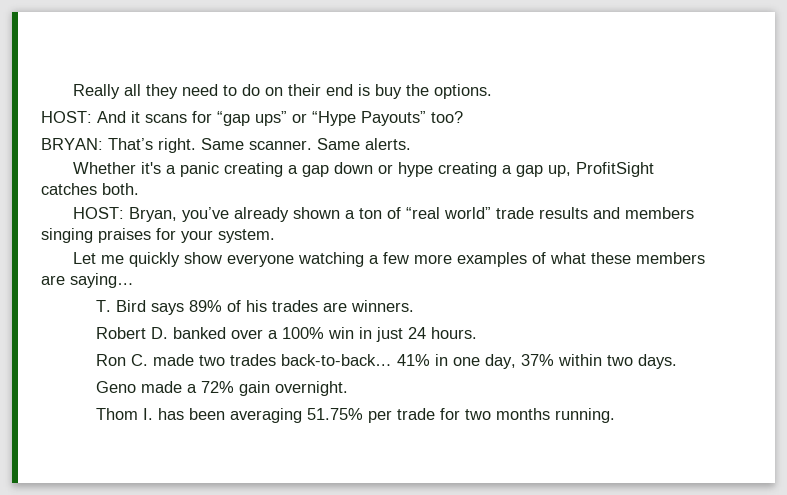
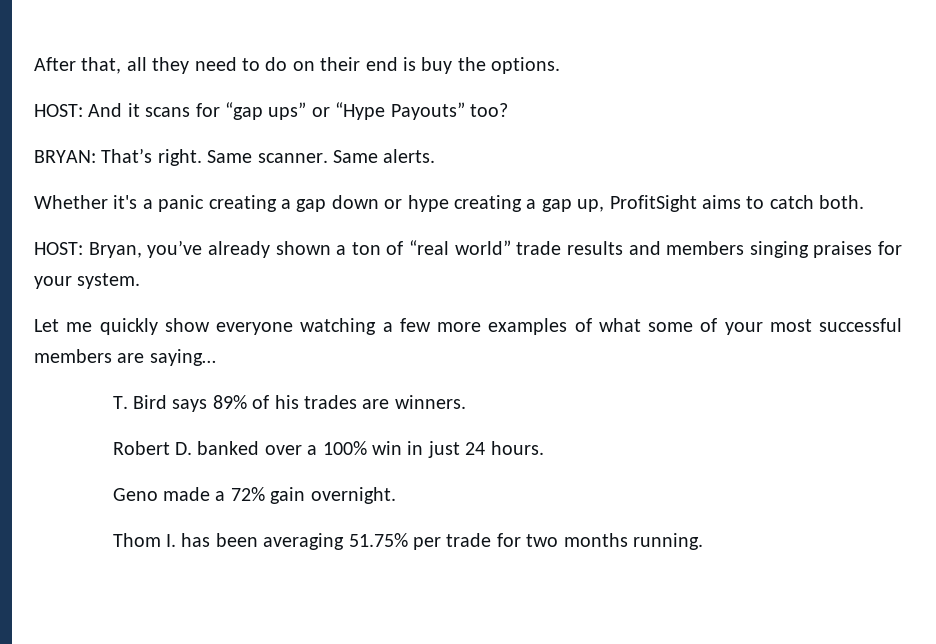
[72,84,120,99] Really -> [34,57,122,74] After that,
[41,183,97,195] catches -> [701,195,814,209] aims to catch
[590,252,631,264] these -> [648,318,902,335] some of your most successful
[96,354,678,369] // Ron C. made two trades back-to-back… 41% in one day, 37% within two days. -> (544, 448) none

